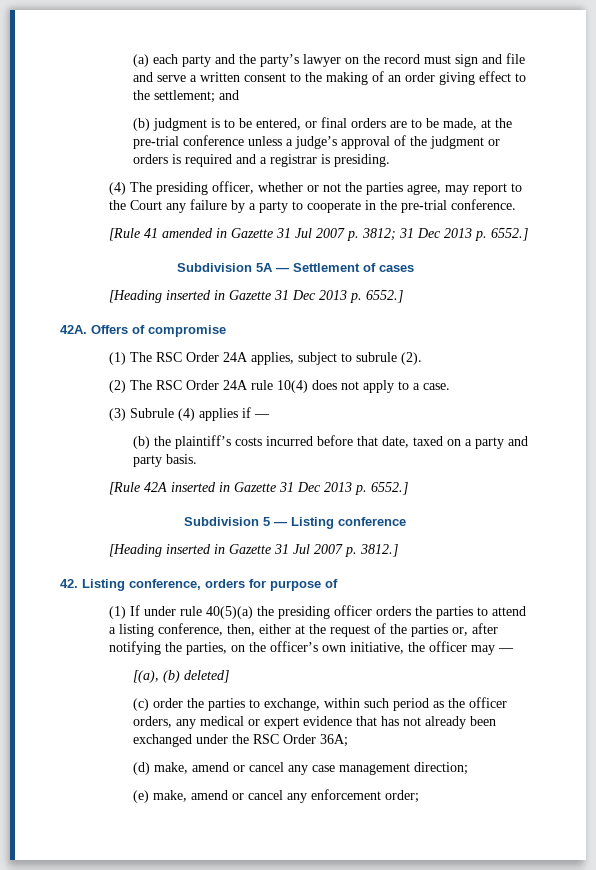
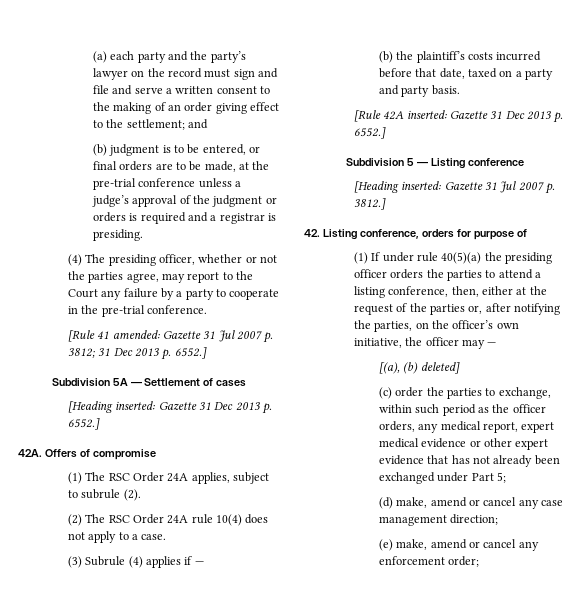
[161,228,227,238] amended in -> [112,330,160,339] amended:
[165,290,225,300] inserted in -> [115,401,156,410] inserted:
[170,482,230,492] inserted in -> [406,110,447,119] inserted:
[165,544,225,554] inserted in -> [401,181,442,190] inserted:
[248,719,261,726] or -> [482,422,555,433] [378,438,512,448] report, expert medical evidence or other
[232,734,349,747] the RSC Order 36A; -> [471,472,506,483] Part 5;

